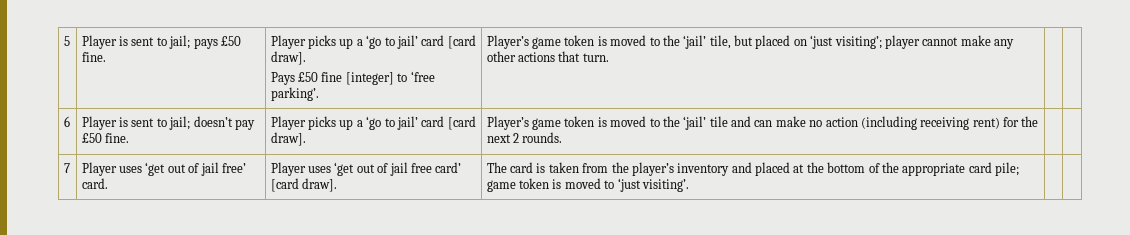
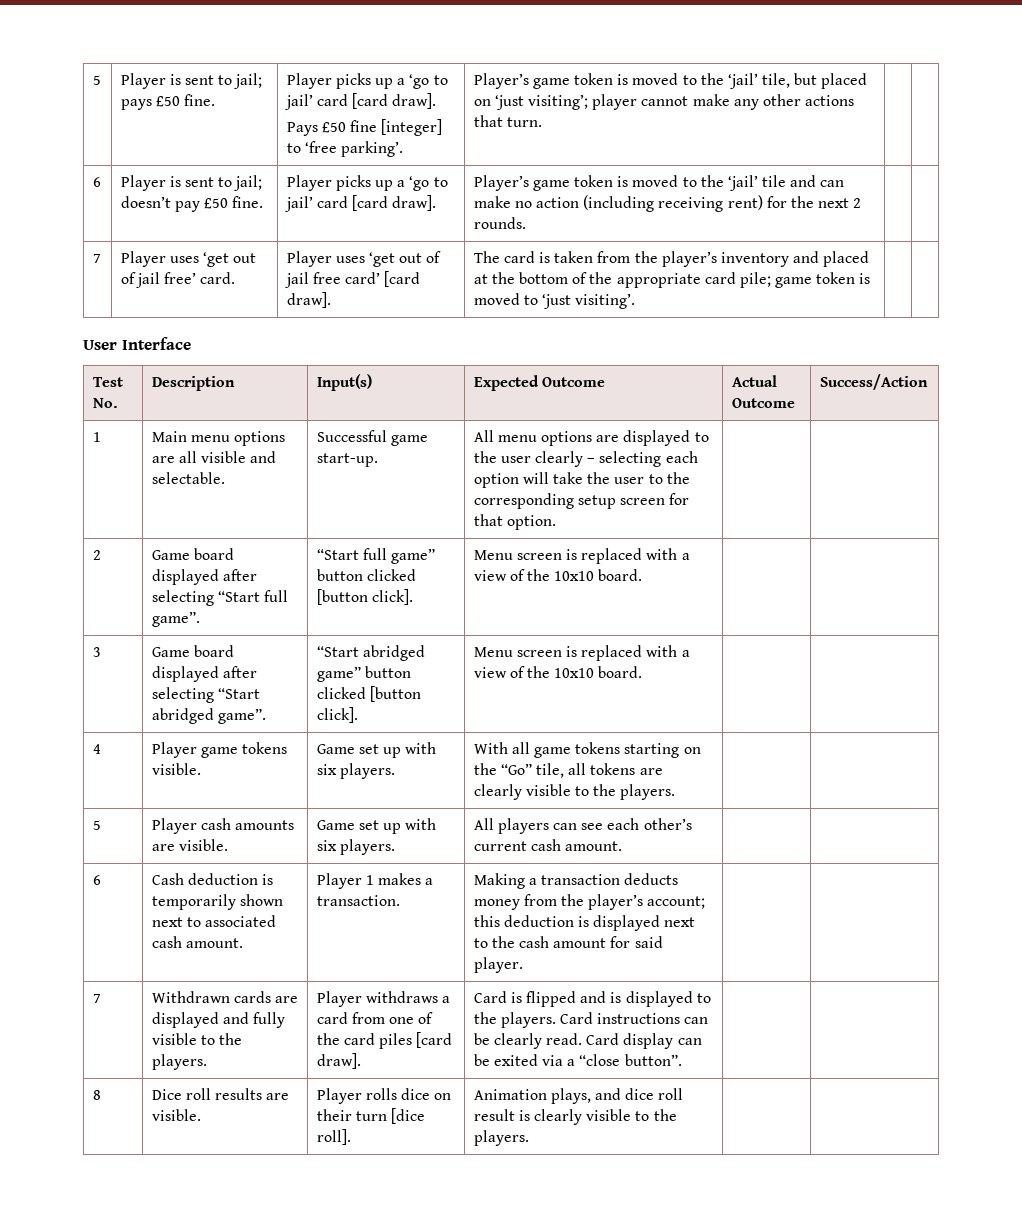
(689, 185) none -> [83,337,191,350] [92,377,123,387] [92,398,118,408] [151,376,235,391] [316,374,372,391] [473,375,605,391] [731,375,777,387] [731,398,795,408] [819,374,928,390] [92,432,101,442] [151,431,285,446] [151,451,277,463] [151,472,225,484] [316,430,428,446] [316,453,378,467] [473,430,709,446] [473,451,698,467] [473,472,690,488] [473,493,690,509] [473,514,556,530] [92,550,101,560] [151,548,234,560] [151,569,257,585] [151,590,288,606] [151,611,200,627] [316,548,435,564] [316,569,416,581] [316,589,413,605] [473,548,690,564] [473,569,643,581] [92,647,101,657] [151,645,234,657] [151,666,257,682] [151,687,260,703] [151,708,266,724] [316,645,425,661] [316,666,411,682] [316,686,421,702] [316,707,358,723] [473,645,690,661] [473,666,643,678] [92,744,101,754] [151,742,287,758] [151,763,201,775] [316,742,437,758] [316,763,395,779] [473,742,701,758] [473,763,663,778] [473,784,676,800] [92,820,101,830] [151,818,294,834] [151,839,228,851] [316,818,437,834] [316,839,395,855] [473,818,692,834] [473,839,622,851] [92,875,101,885] [151,873,273,885] [151,894,283,910] [151,915,276,927] [151,936,243,948] [316,873,434,889] [316,895,400,906] [473,873,679,889] [473,894,706,910] [473,915,696,931] [473,936,663,948] [473,957,523,973] [92,994,101,1003] [151,991,298,1003] [151,1012,285,1028] [151,1033,242,1045] [151,1054,207,1070] [316,991,450,1007] [316,1012,434,1024] [316,1032,453,1049] [316,1053,361,1069] [473,991,711,1007] [473,1012,709,1028] [473,1033,702,1049] [473,1054,682,1066] [92,1090,101,1100] [151,1088,290,1100] [151,1109,201,1121] [316,1088,452,1104] [316,1108,425,1124] [316,1129,351,1145] [473,1088,684,1104] [473,1109,677,1125] [473,1130,529,1146] // User Interface // Test No. | Description | Input(s) | Expected Outcome | Actual Outcome | Success/Action // 1 | Main menu options are all visible and selectable. | Successful game start-up. | All menu options are displayed to the user clearly – selecting each option will take the user to the corresponding setup screen for that option. | | // 2 | Game board displayed after selecting “Start full game”. | “Start full game” button clicked [button click]. | Menu screen is replaced with a view of the 10x10 board. | | // 3 | Game board displayed after selecting “Start abridged game”. | “Start abridged game” button clicked [button click]. | Menu screen is replaced with a view of the 10x10 board. | | // 4 | Player game tokens visible. | Game set up with six players. | With all game tokens starting on the “Go” tile, all tokens are clearly visible to the players. | | // 5 | Player cash amounts are visible. | Game set up with six players. | All players can see each other’s current cash amount. | | // 6 | Cash deduction is temporarily shown next to associated cash amount. | Player 1 makes a transaction. | Making a transaction deducts money from the player’s account; this deduction is displayed next to the cash amount for said player. | | // 7 | Withdrawn cards are displayed and fully visible to the players. | Player withdraws a card from one of the card piles [card draw]. | Card is flipped and is displayed to the players. Card instructions can be clearly read. Card display can be exited via a “close button”. | | // 8 | Dice roll results are visible. | Player rolls dice on their turn [dice roll]. | Animation plays, and dice roll result is clearly visible to the players. | |

